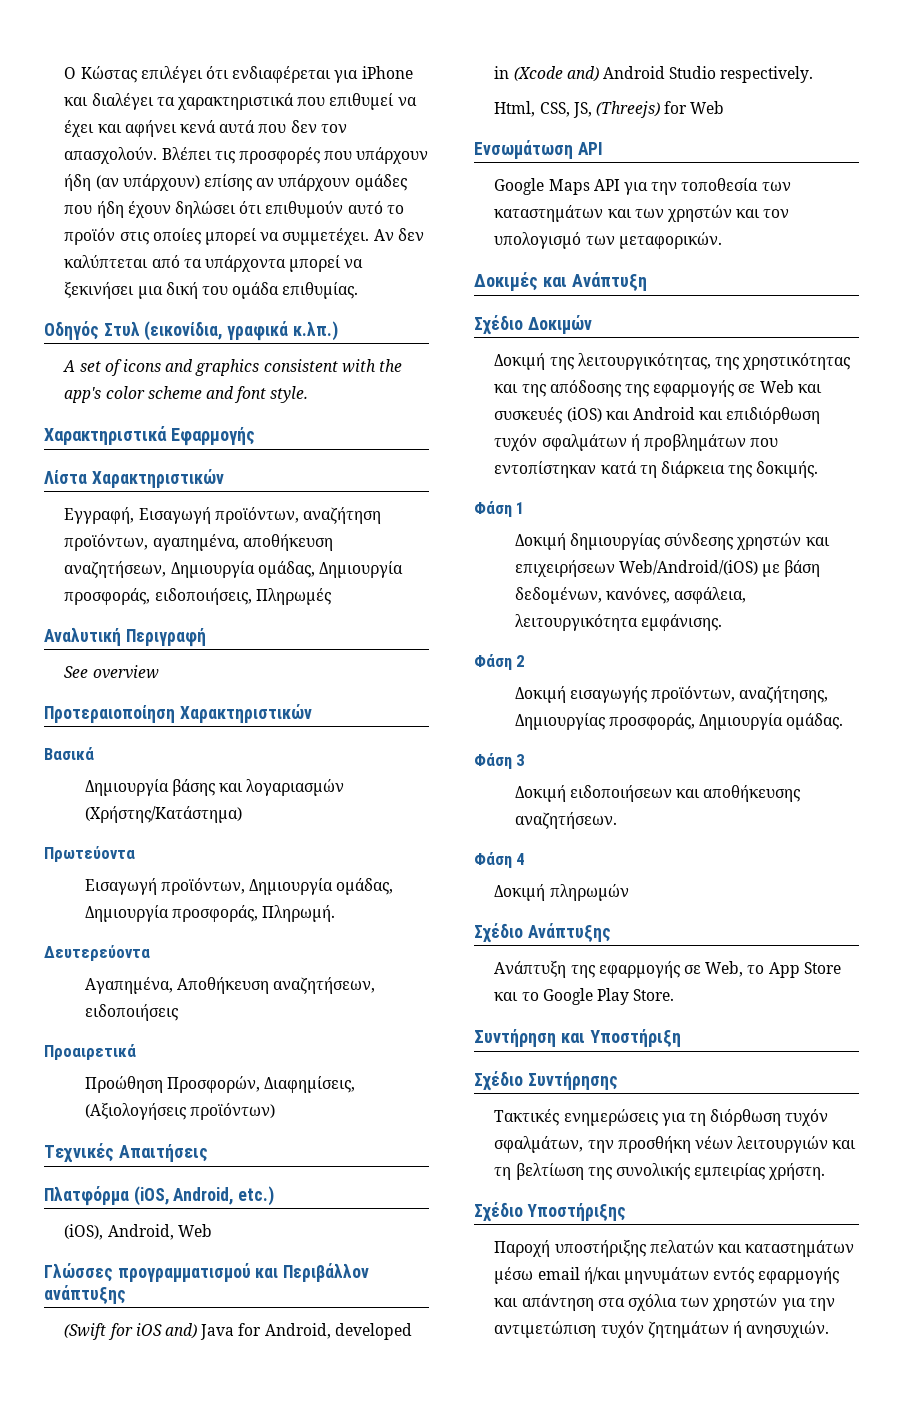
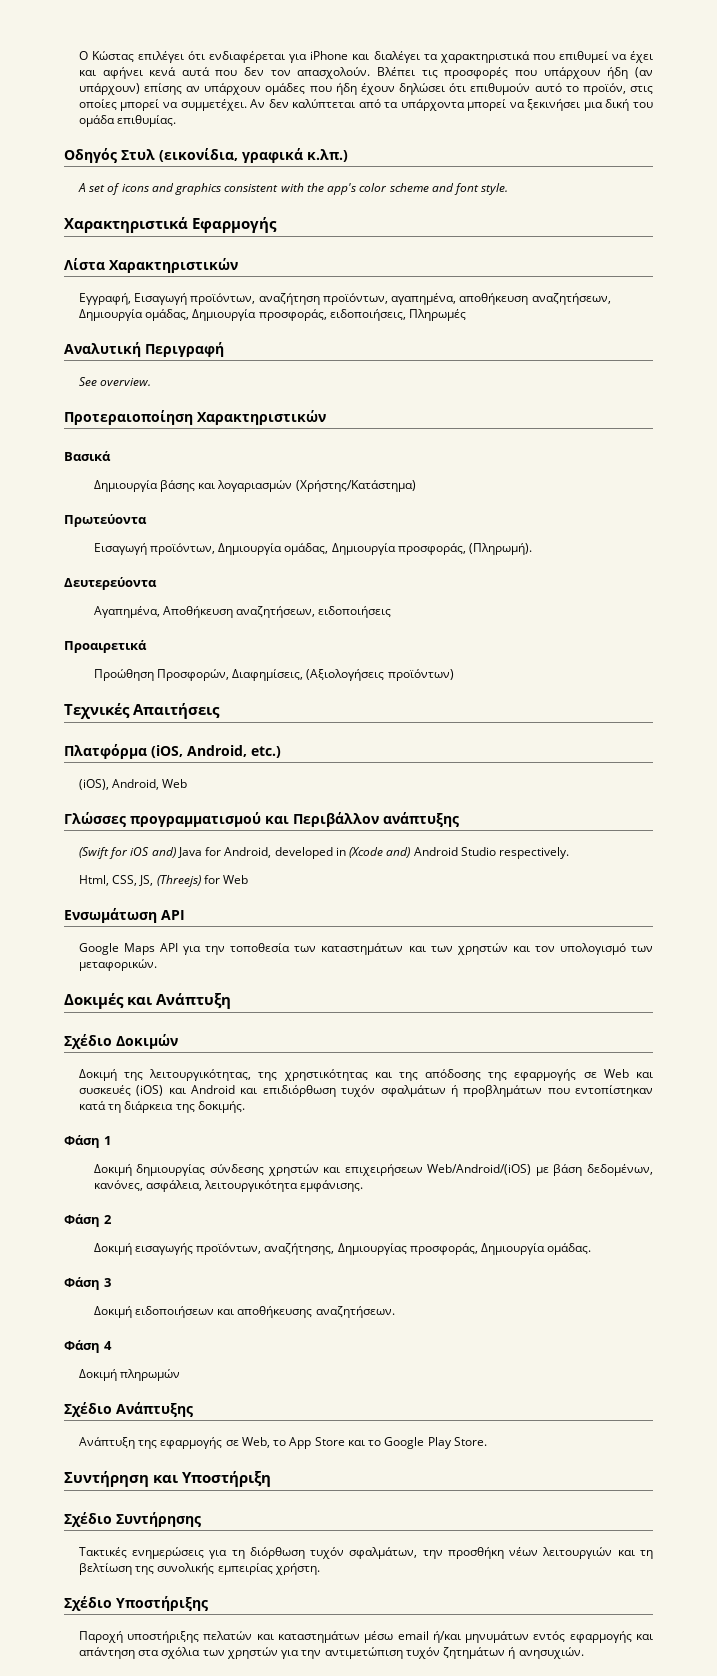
[64,228,116,245] προϊόν -> [582,83,626,95] προϊόν,
[92,665,159,679] overview -> [100,378,152,386] overview.
[262,905,336,922] Πληρωμή. -> [469,543,533,555] (Πληρωμή).

